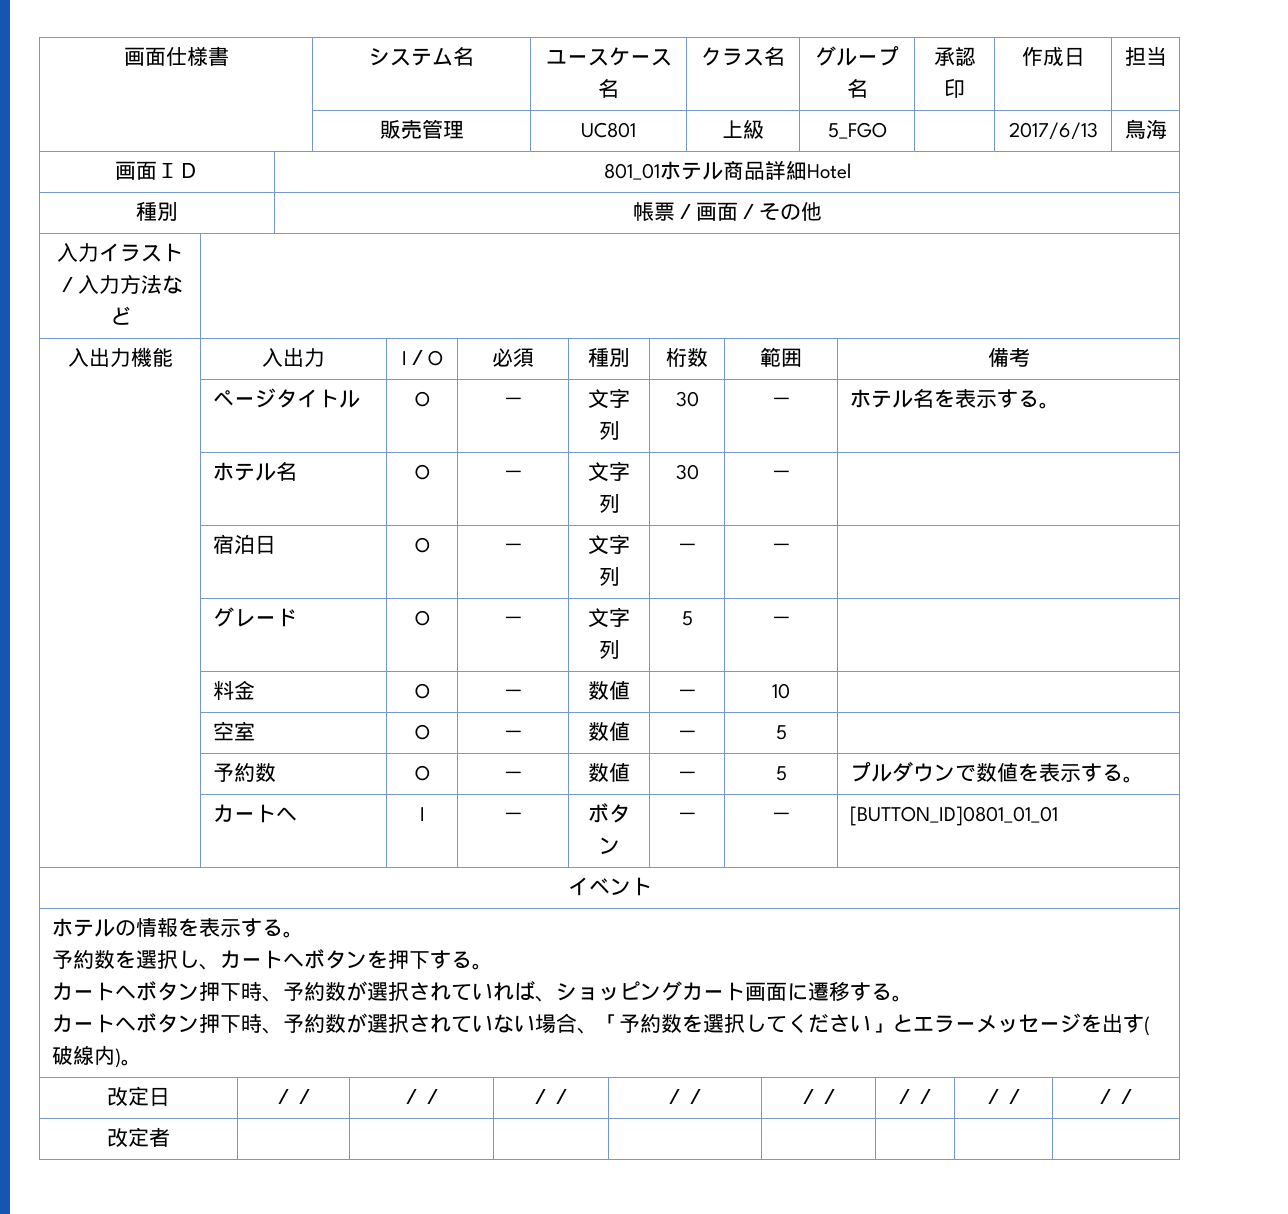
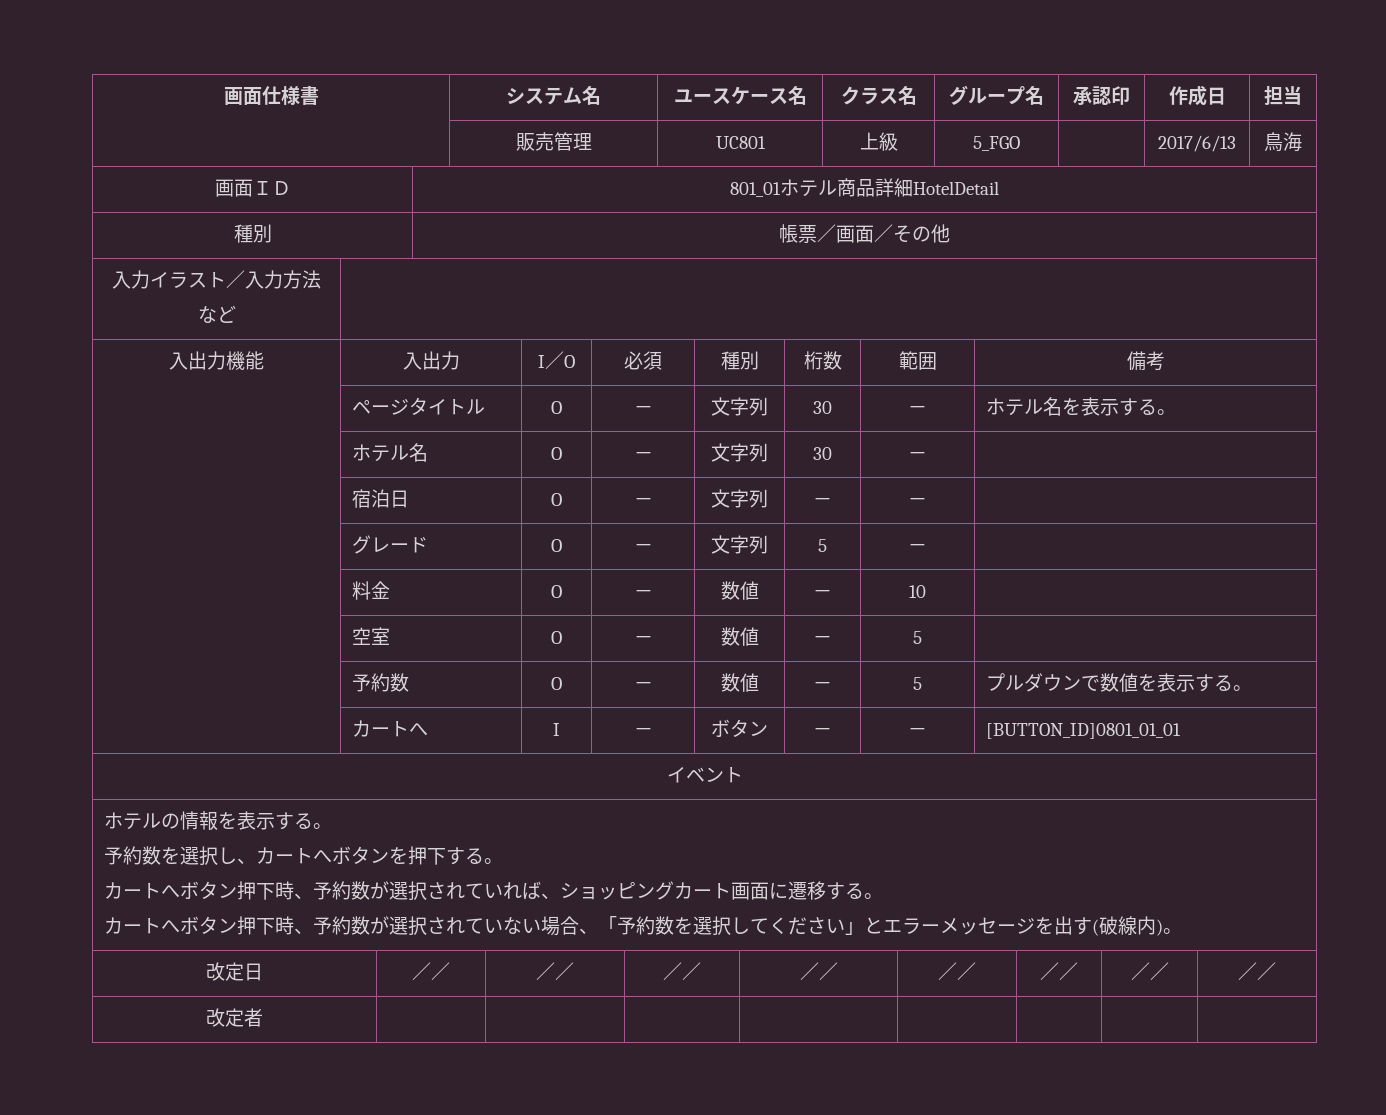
[806,163,851,179] Hotel -> [913,181,999,195] HotelDetail

